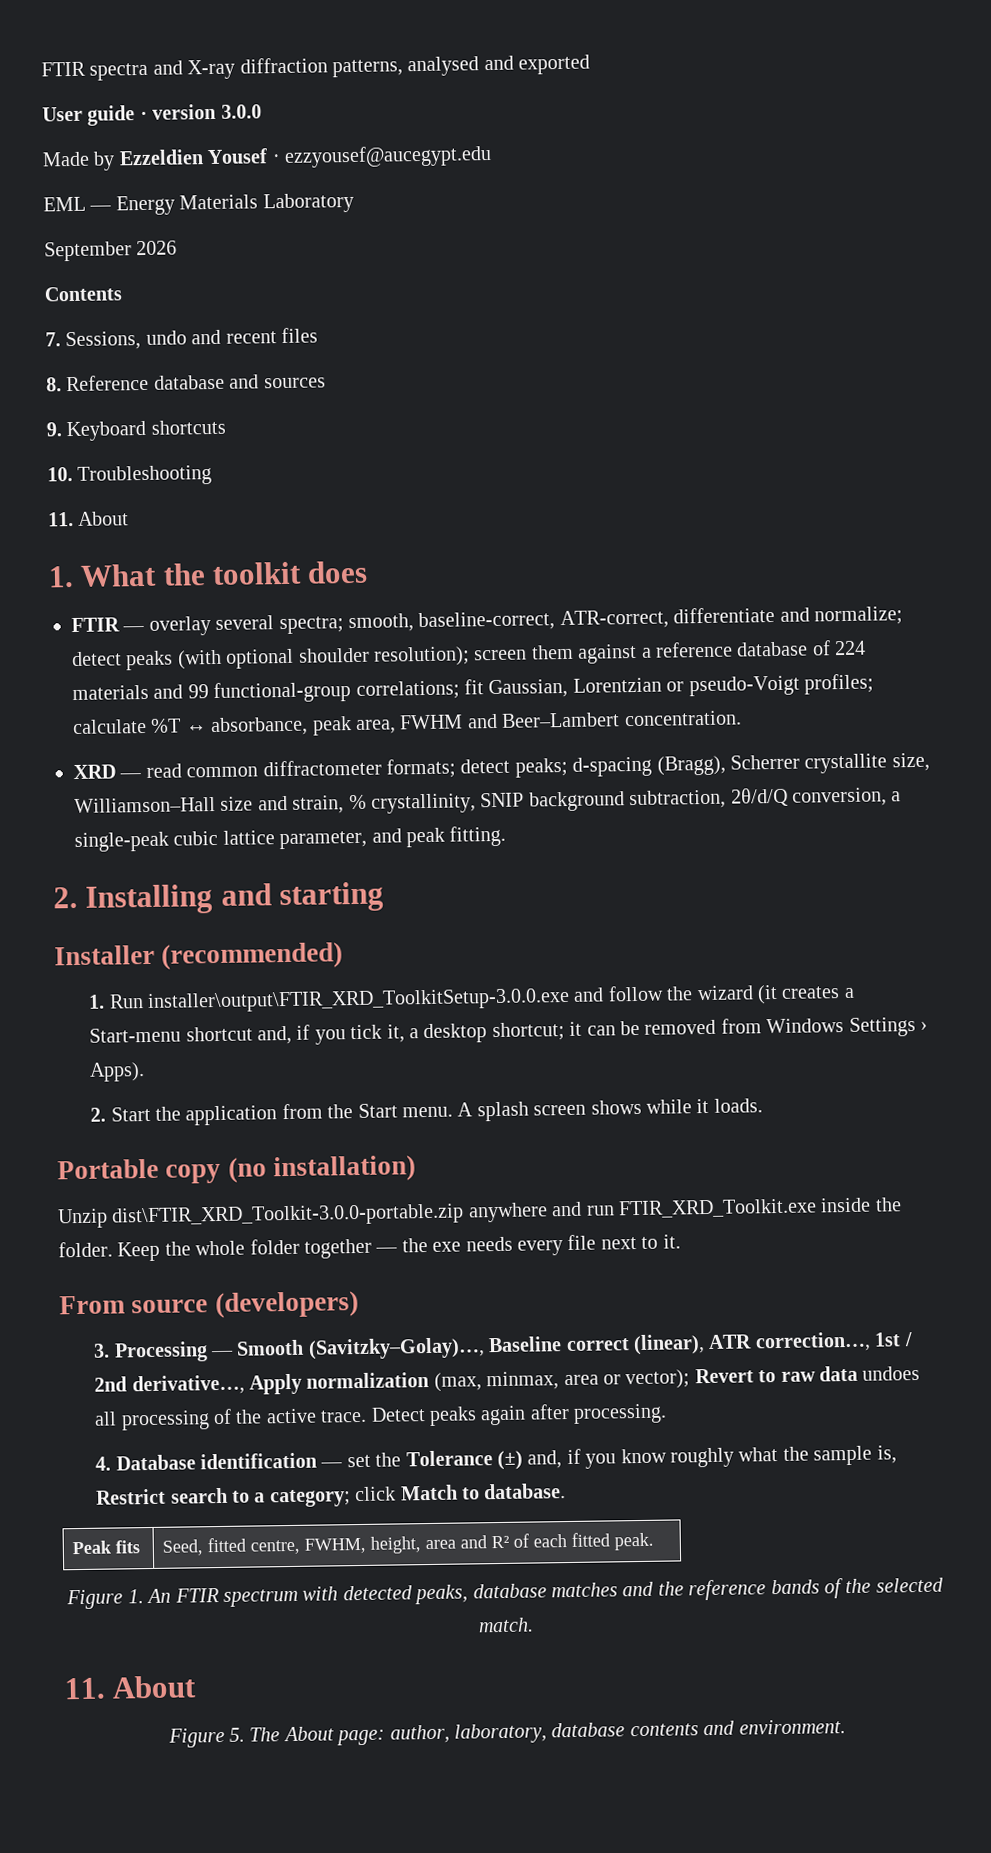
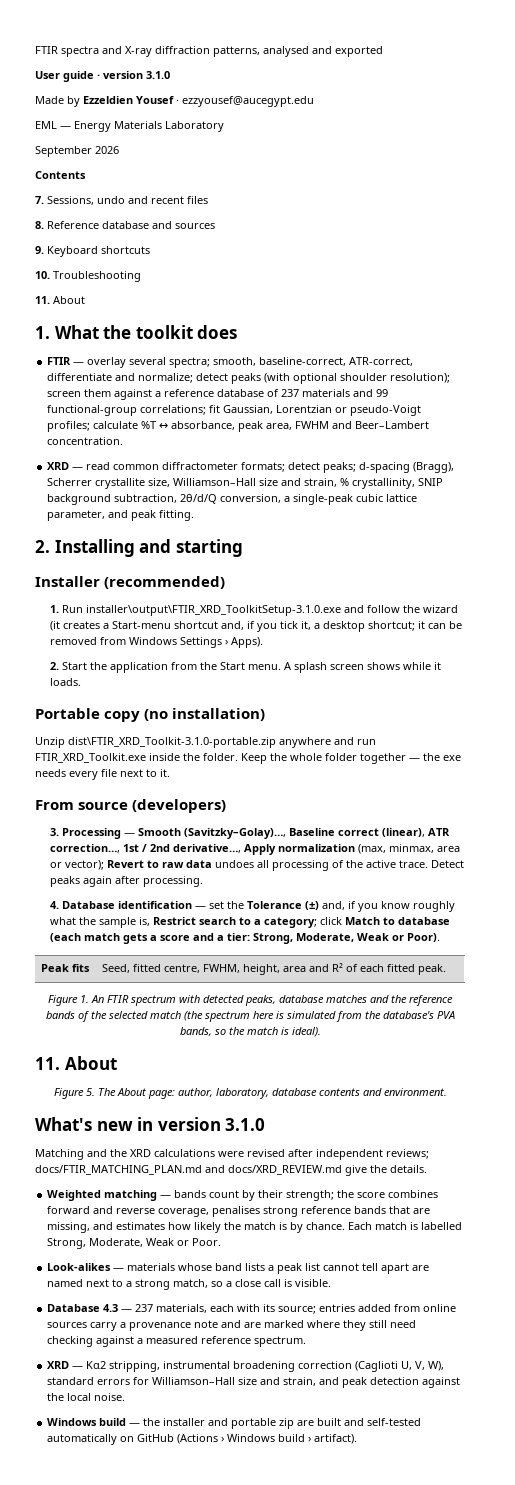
[220,104,262,119] 3.0.0 -> [146,71,170,79] 3.1.0
[834,640,867,656] 224 -> [281,389,300,397] 237
[147,987,571,1013] installer\output\FTIR_XRD_ToolkitSetup-3.0.0.exe -> [86,605,342,616] installer\output\FTIR_XRD_ToolkitSetup-3.1.0.exe
[111,1203,465,1228] dist\FTIR_XRD_Toolkit-3.0.0-portable.zip -> [68,737,276,748] dist\FTIR_XRD_Toolkit-3.1.0-portable.zip
[483,1483,567,1500] database. -> [398,917,451,925] [50,933,441,944] database (each match gets a score and a tier: Strong, Moderate, Weak or Poor).
[477,1617,534,1633] match. -> [149,1011,455,1022] [179,1027,321,1037] match (the spectrum here is simulated from the database's PVA bands, so the match is ideal).
(846, 1727) none -> [35,1117,266,1131] [35,1149,429,1160] [35,1165,427,1176] [47,1190,439,1201] [47,1206,431,1217] [47,1222,463,1233] [47,1238,222,1249] [47,1263,430,1274] [47,1279,332,1290] [47,1304,457,1314] [47,1320,417,1331] [47,1336,307,1347] [47,1361,445,1372] [47,1377,461,1388] [47,1393,126,1401] [47,1418,422,1429] [47,1434,358,1445] // What's new in version 3.1.0 // Matching and the XRD calculations were revised after independent reviews; docs/FTIR_MATCHING_PLAN.md and docs/XRD_REVIEW.md give the details. // Weighted matching — bands count by their strength; the score combines forward and reverse coverage, penalises strong reference bands that are missing, and estimates how likely the match is by chance. Each match is labelled Strong, Moderate, Weak or Poor. // Look-alikes — materials whose band lists a peak list cannot tell apart are named next to a strong match, so a close call is visible. // Database 4.3 — 237 materials, each with its source; entries added from online sources carry a provenance note and are marked where they still need checking against a measured reference spectrum. // XRD — Kα2 stripping, instrumental broadening correction (Caglioti U, V, W), standard errors for Williamson–Hall size and strain, and peak detection against the local noise. // Windows build — the installer and portable zip are built and self-tested automatically on GitHub (Actions › Windows build › artifact).

